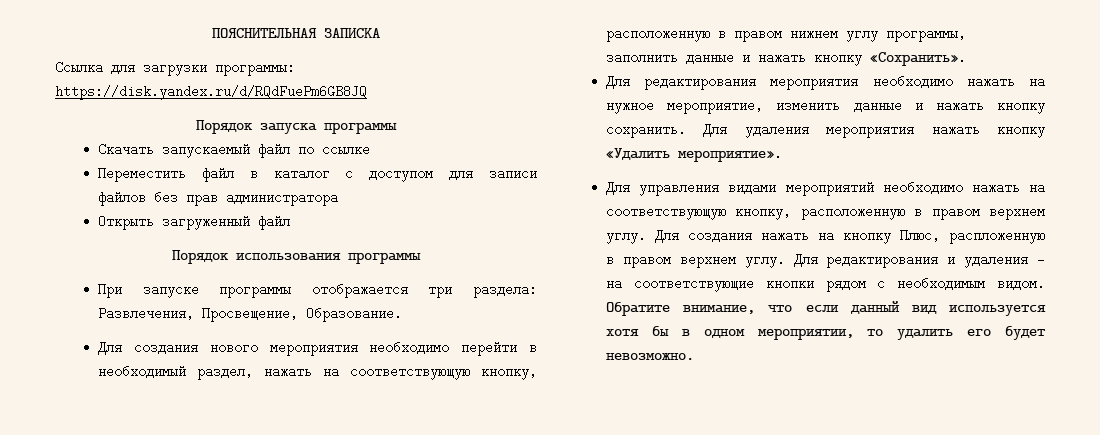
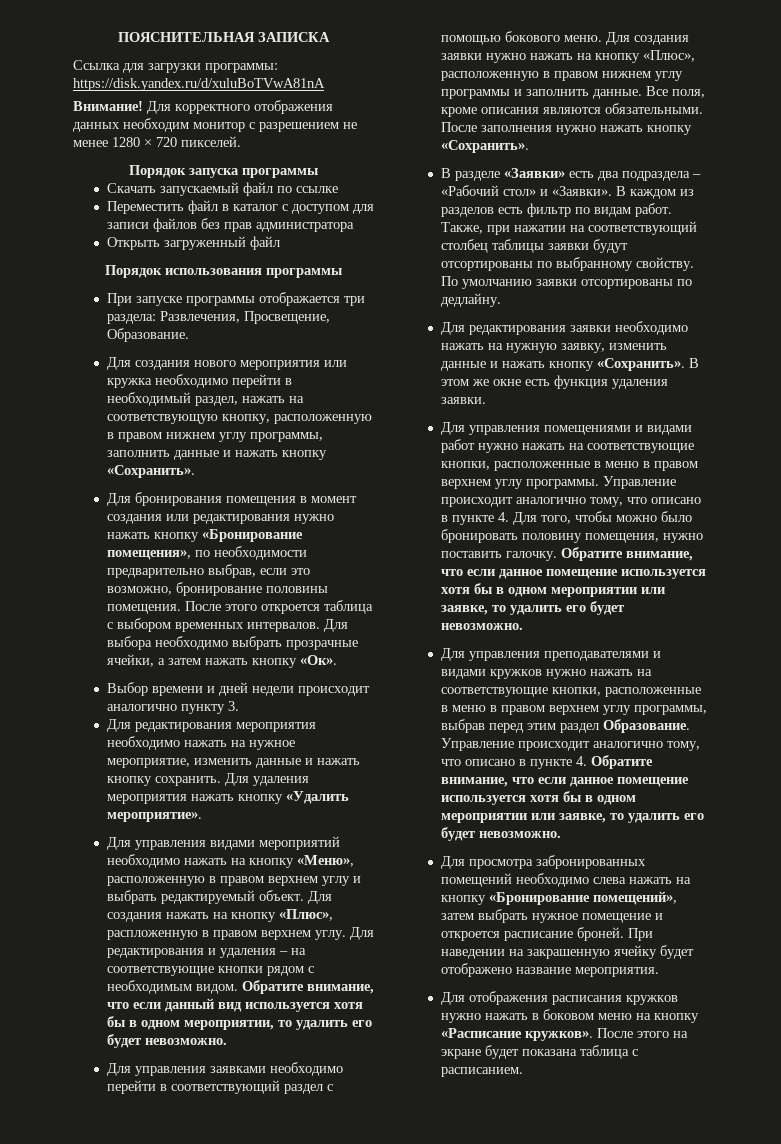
[55,85,367,100] https://disk.yandex.ru/d/RQdFuePm6GB8JQ -> [73,78,325,91] [73,100,333,114] [73,118,357,132] [73,136,241,147] https://disk.yandex.ru/d/xuluBoTVwA81nA // Внимание! Для корректного отображения данных необходим монитор с разрешением не менее 1280 × 720 пикселей.
(358, 347) none -> [323,360,347,367] [106,378,152,388] или кружка
(967, 58) none -> [106,492,357,506] [106,514,334,524] [106,529,303,542] [106,546,307,560] [106,564,310,578] [106,582,328,596] [106,600,373,614] [106,618,348,632] [106,636,358,650] [106,654,337,668] [106,682,370,696] [106,701,239,714] // Для бронирования помещения в момент создания или редактирования нужно нажать кнопку «Бронирование помещения», по необходимости предварительно выбрав, если это возможно, бронирование половины помещения. После этого откроется таблица с выбором временных интервалов. Для выбора необходимо выбрать прозрачные ячейки, а затем нажать кнопку «Ок». // Выбор времени и дней недели происходит аналогично пункту 3.
[606,203,792,220] соответствующую кнопку, -> [248,855,354,868] кнопку «Меню»,
[606,227,647,244] углу. -> [321,876,361,886] [106,890,304,904] углу и выбрать редактируемый объект.
[900,227,941,243] Плюс, -> [278,909,333,921] «Плюс»,
(695, 356) none -> [106,1062,343,1076] [106,1080,333,1094] [440,31,689,45] [440,50,695,63] [440,71,683,81] [440,86,705,99] [440,103,703,117] [440,122,692,135] [440,140,529,153] [440,168,701,181] [440,185,694,199] [440,203,672,217] [440,221,697,235] [440,239,628,253] [440,257,694,271] [440,276,692,289] [440,293,501,307] [440,321,688,335] [440,343,667,353] [440,358,699,371] [440,375,668,389] [440,397,486,404] [440,422,692,435] [440,439,694,453] [440,461,698,471] [440,476,676,489] [440,497,701,507] [440,511,692,525] [440,529,703,543] [440,547,693,561] [440,569,706,579] [440,583,665,597] [440,601,624,615] [440,623,523,630] [440,648,661,661] [440,669,652,679] [440,687,701,697] [440,705,707,715] [440,719,690,733] [440,738,700,751] [440,755,653,769] [440,777,689,787] [440,791,636,805] [440,813,704,823] [440,827,561,841] [440,855,646,869] [440,873,691,887] [440,891,677,905] [440,909,663,923] [440,927,653,941] [440,945,694,959] [440,963,659,977] [440,991,678,1005] [440,1009,699,1023] [440,1028,688,1041] [440,1045,638,1059] [440,1067,523,1077] // Для управления заявками необходимо перейти в соответствующий раздел с помощью бокового меню. Для создания заявки нужно нажать на кнопку «Плюс», расположенную в правом нижнем углу программы и заполнить данные. Все поля, кроме описания являются обязательными. После заполнения нужно нажать кнопку «Сохранить». // В разделе «Заявки» есть два подраздела – «Рабочий стол» и «Заявки». В каждом из разделов есть фильтр по видам работ. Также, при нажатии на соответствующий столбец таблицы заявки будут отсортированы по выбранному свойству. По умолчанию заявки отсортированы по дедлайну. // Для редактирования заявки необходимо нажать на нужную заявку, изменить данные и нажать кнопку «Сохранить». В этом же окне есть функция удаления заявки. // Для управления помещениями и видами работ нужно нажать на соответствующие кнопки, расположенные в меню в правом верхнем углу программы. Управление происходит аналогично тому, что описано в пункте 4. Для того, чтобы можно было бронировать половину помещения, нужно поставить галочку. Обратите внимание, что если данное помещение используется хотя бы в одном мероприятии или заявке, то удалить его будет невозможно. // Для управления преподавателями и видами кружков нужно нажать на соответствующие кнопки, расположенные в меню в правом верхнем углу программы, выбрав перед этим раздел Образование. Управление происходит аналогично тому, что описано в пункте 4. Обратите внимание, что если данное помещение используется хотя бы в одном мероприятии или заявке, то удалить его будет невозможно. // Для просмотра забронированных помещений необходимо слева нажать на кнопку «Бронирование помещений», затем выбрать нужное помещение и откроется расписание броней. При наведении на закрашенную ячейку будет отображено название мероприятия. // Для отображения расписания кружков нужно нажать в боковом меню на кнопку «Расписание кружков». После этого на экране будет показана таблица с расписанием.

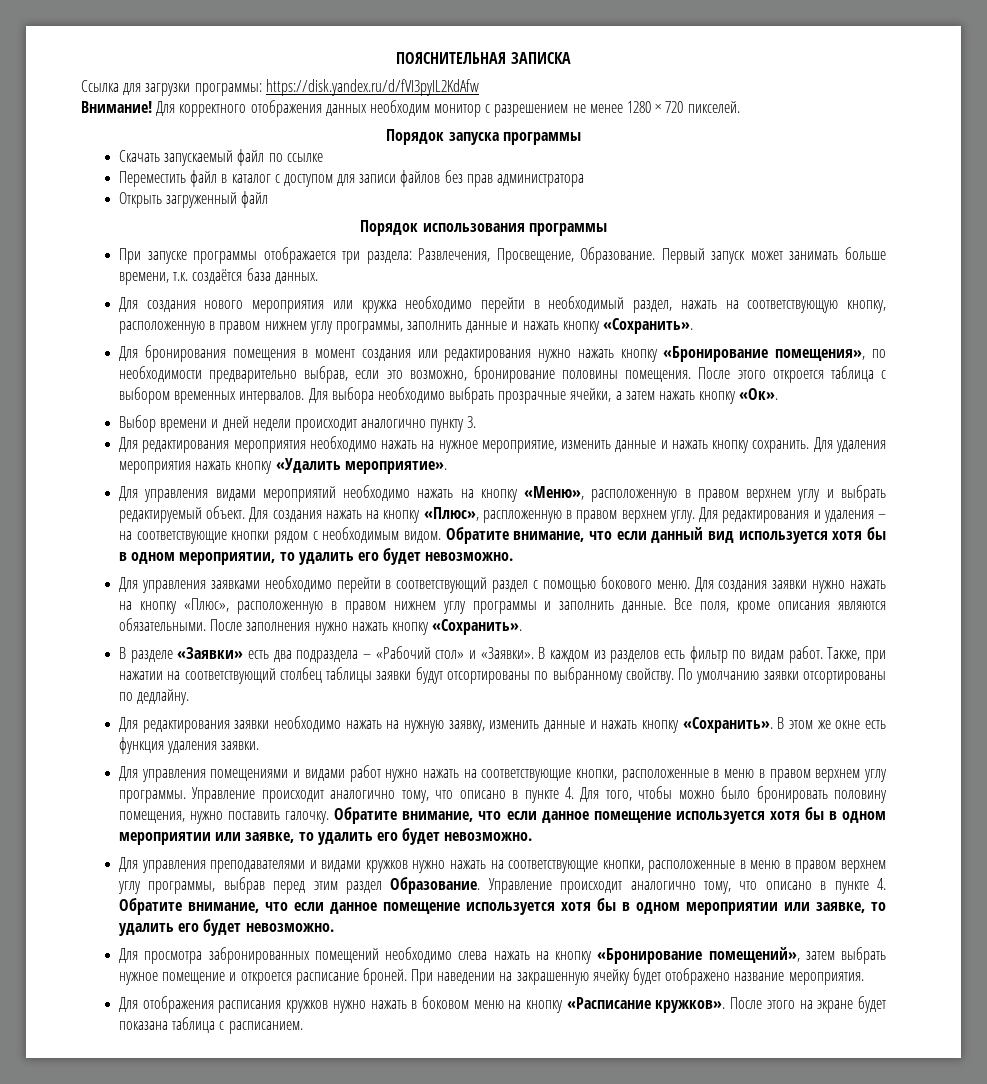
[73,78,325,91] https://disk.yandex.ru/d/xuluBoTVwA81nA -> [265,79,479,96] https://disk.yandex.ru/d/fVI3pyIL2KdAfw
(189, 335) none -> [661,247,887,264] [119,268,318,285] Первый запуск может занимать больше времени, т.к. создаётся база данных.

